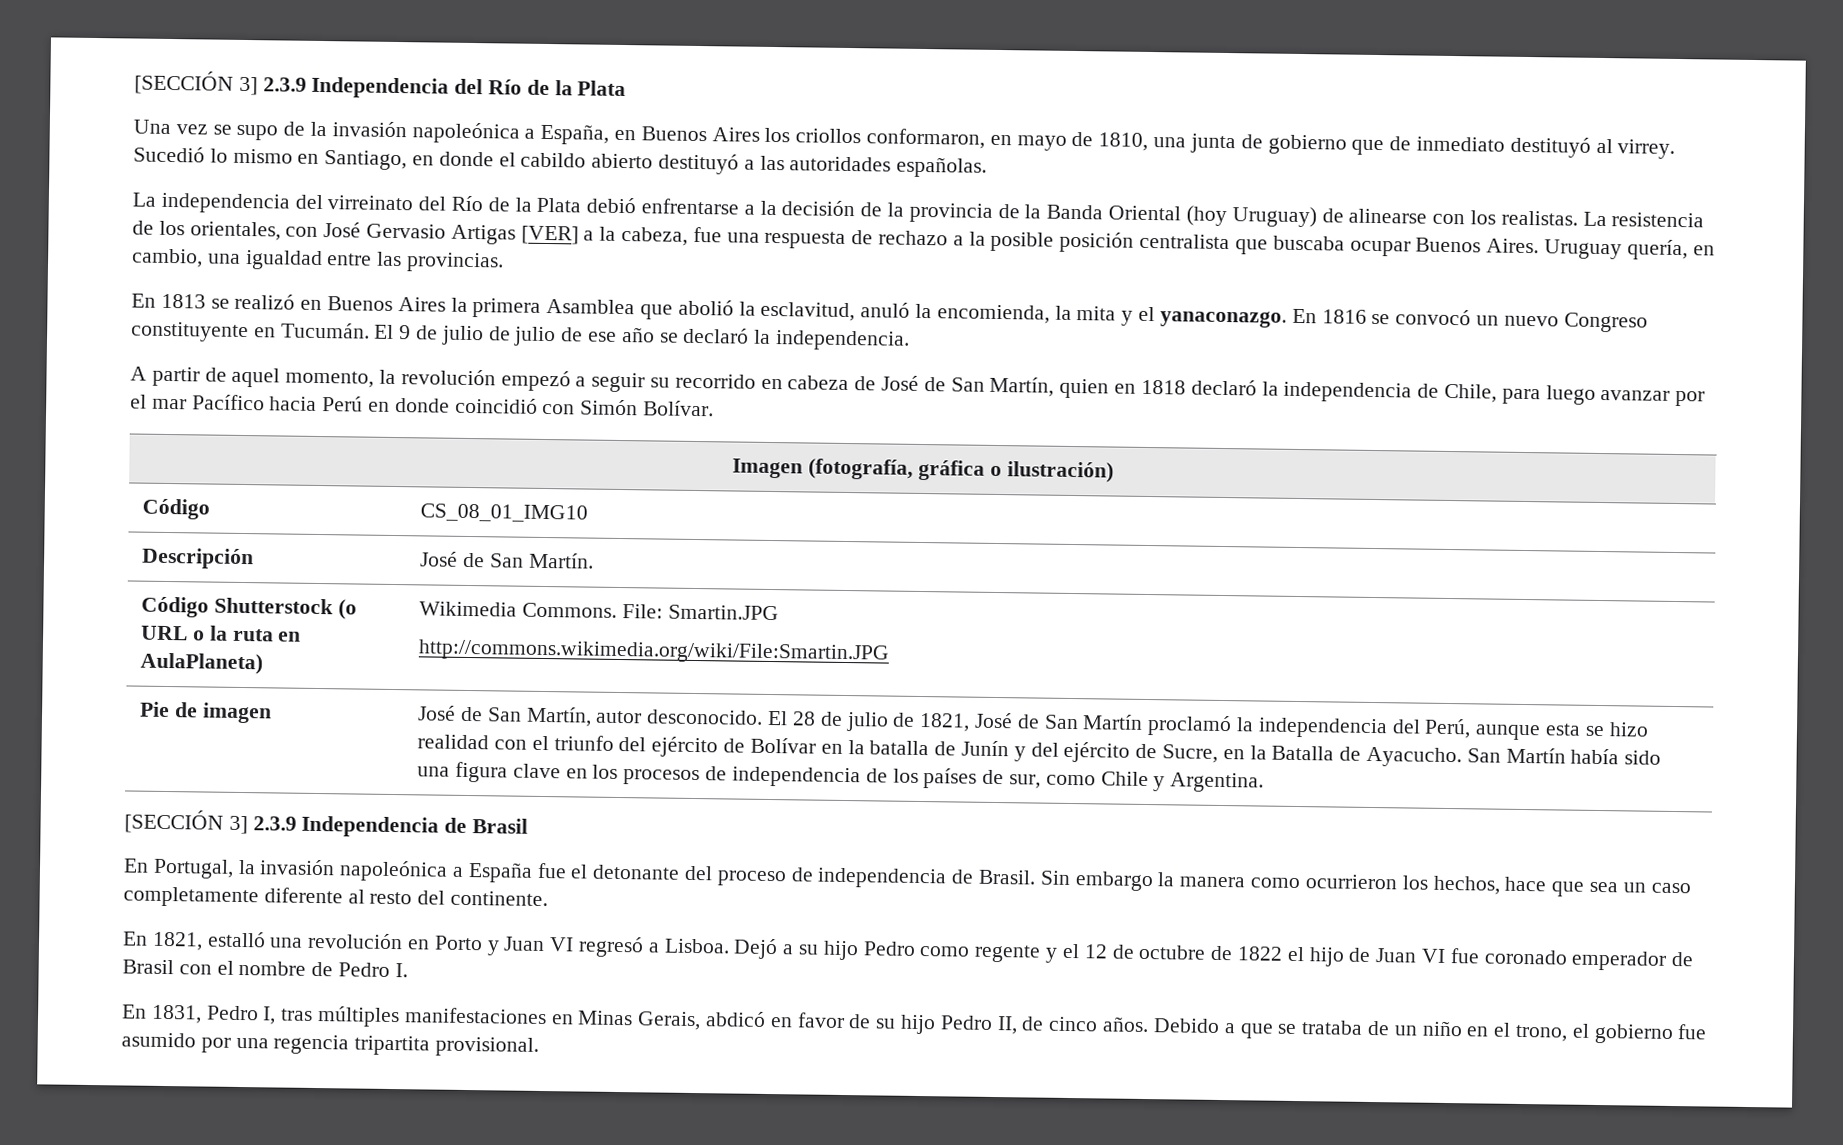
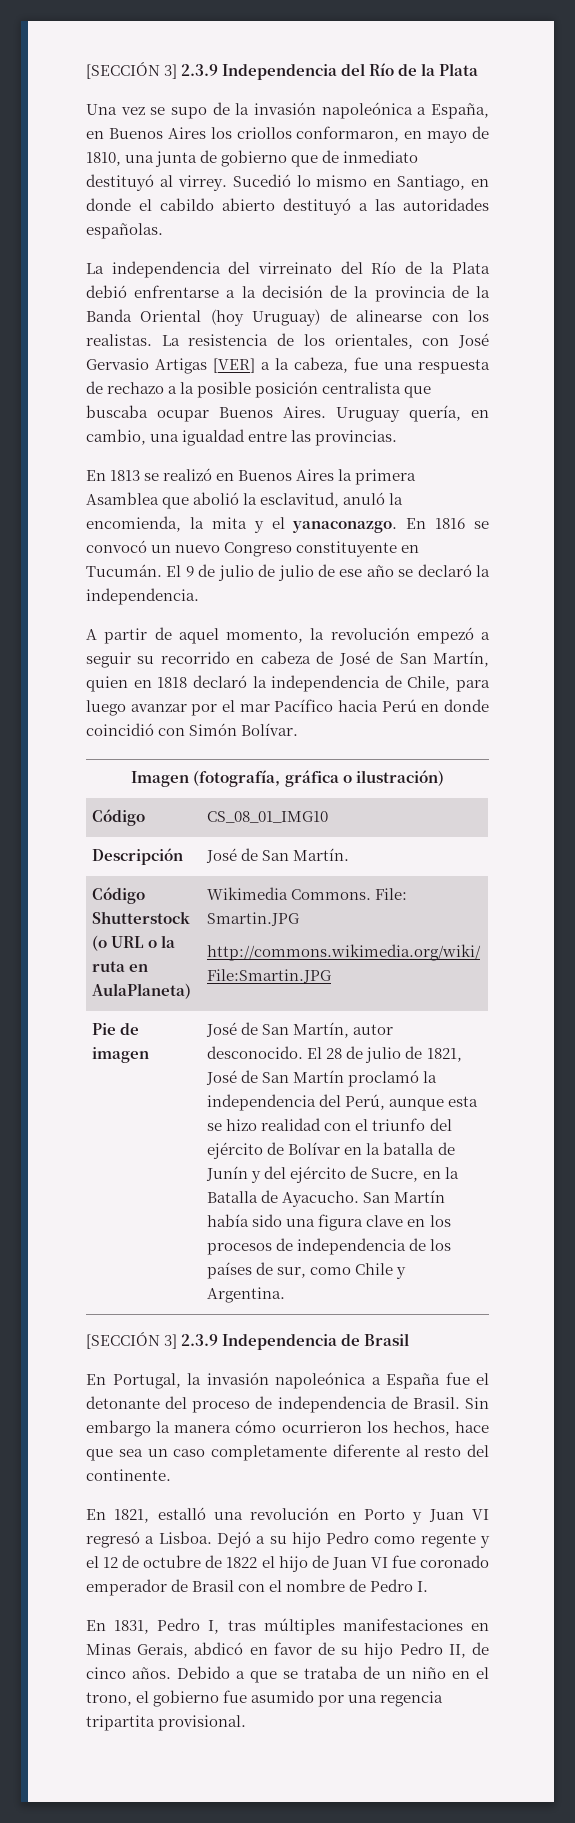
[1250,877,1301,889] como -> [235,1420,277,1433] cómo

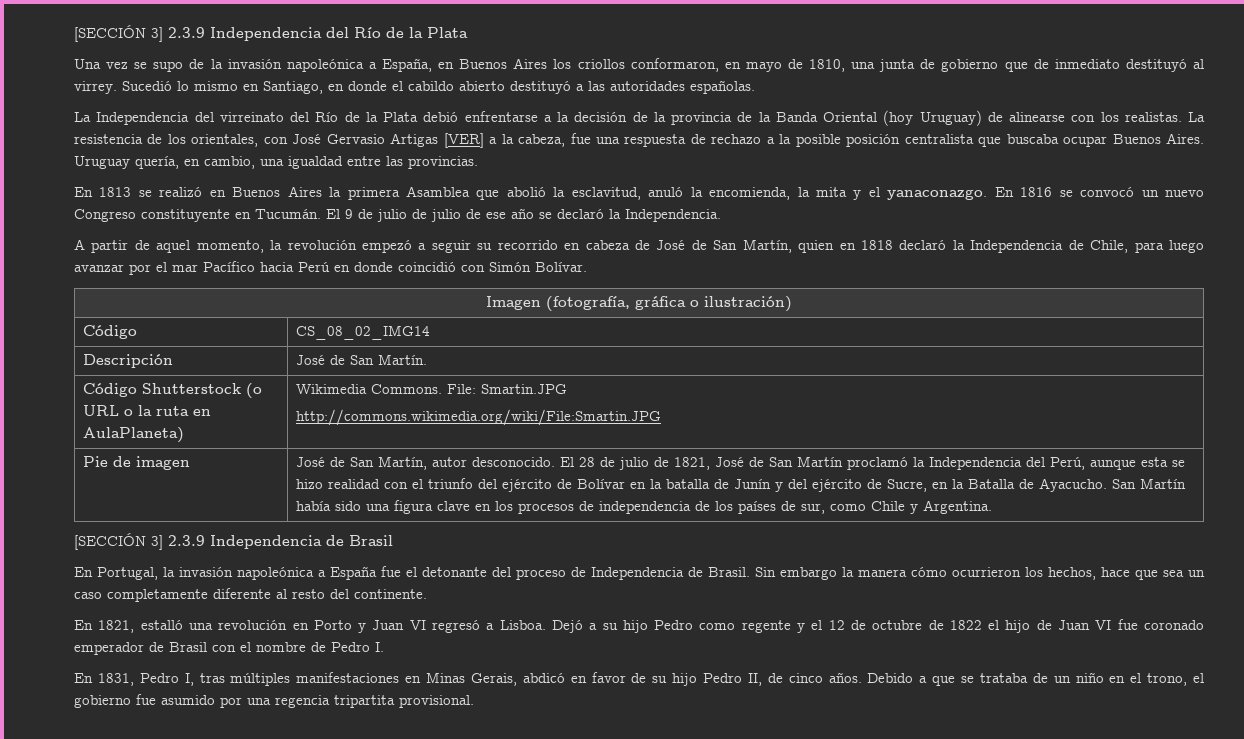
[111,261,221,278] independencia -> [96,112,190,125] Independencia
[86,588,199,605] independencia. -> [625,209,721,222] Independencia.
[271,675,381,692] independencia -> [970,240,1064,253] Independencia
[207,811,329,823] CS_08_01_IMG10 -> [295,325,430,340] CS_08_02_IMG14
[207,1094,317,1111] independencia -> [928,457,1022,470] Independencia
[277,1396,387,1413] independencia -> [591,567,684,580] Independencia

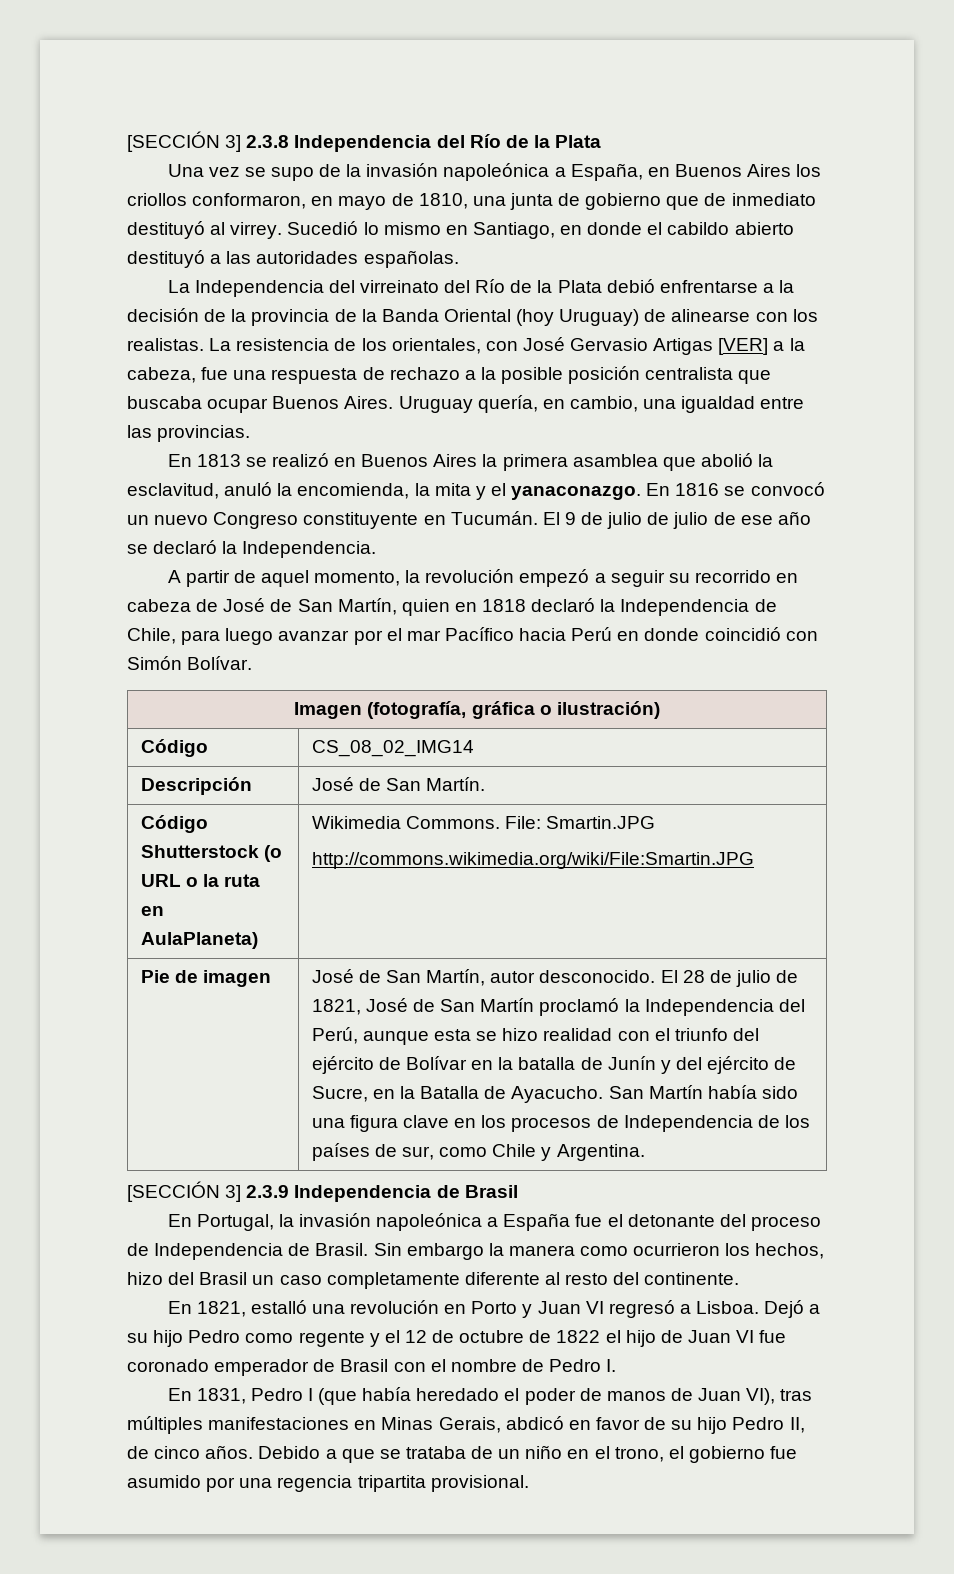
[74,25,205,42] [SECCIÓN 3] 2.3.9 -> [127,131,290,152] [SECCIÓN 3] 2.3.8
[406,186,471,197] Asamblea -> [572,454,658,467] asamblea
[598,501,691,514] independencia -> [623,1115,753,1132] Independencia
[911,567,947,577] cómo -> [580,1246,629,1256] como
[1101,567,1184,580] hace que sea -> [127,1272,248,1285] hizo del Brasil
[184,673,194,686] I, -> [307,1387,776,1405] I (que había heredado el poder de manos de Juan VI),

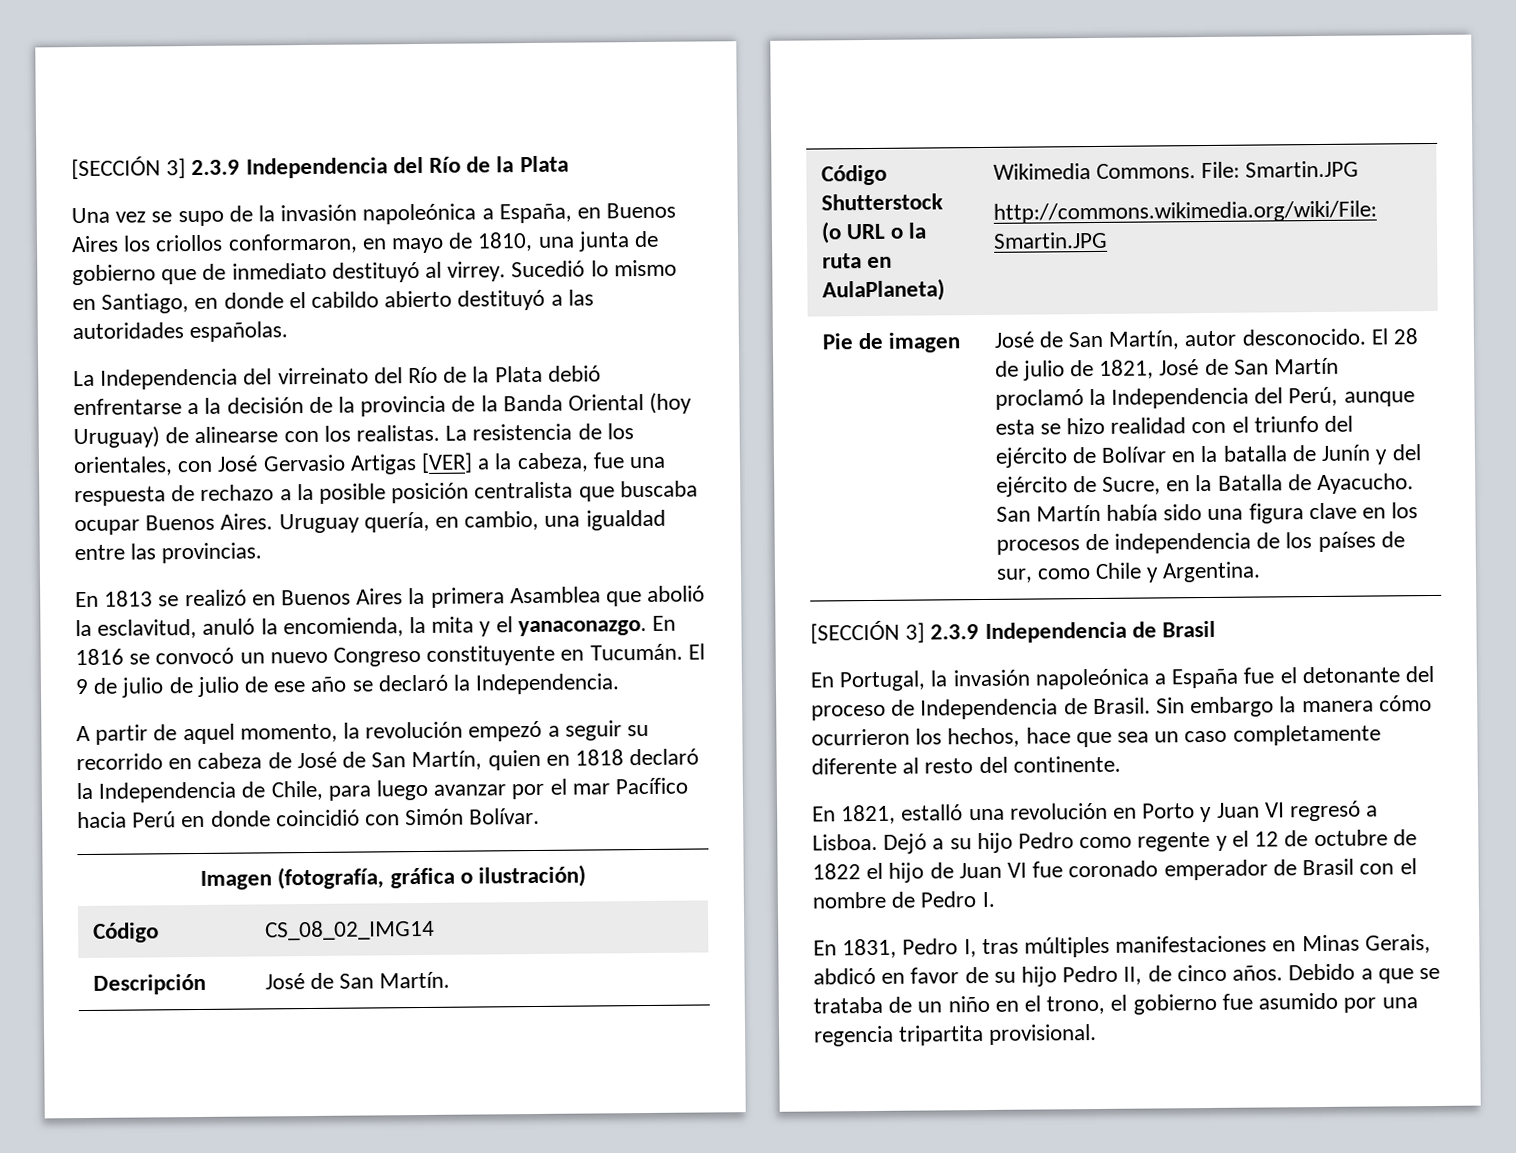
[127,131,290,152] [SECCIÓN 3] 2.3.8 -> [71,156,241,180] [SECCIÓN 3] 2.3.9
[572,454,658,467] asamblea -> [509,586,601,604] Asamblea
[623,1115,753,1132] Independencia -> [1114,532,1252,554] independencia
[580,1246,629,1256] como -> [1378,695,1432,712] cómo
[127,1272,248,1285] hizo del Brasil -> [1025,727,1150,748] hace que sea
[307,1387,776,1405] I (que había heredado el poder de manos de Juan VI), -> [963,939,977,958] I,

